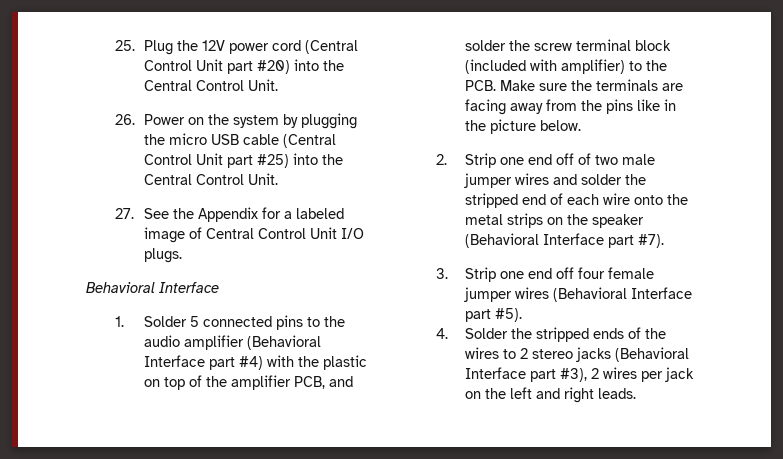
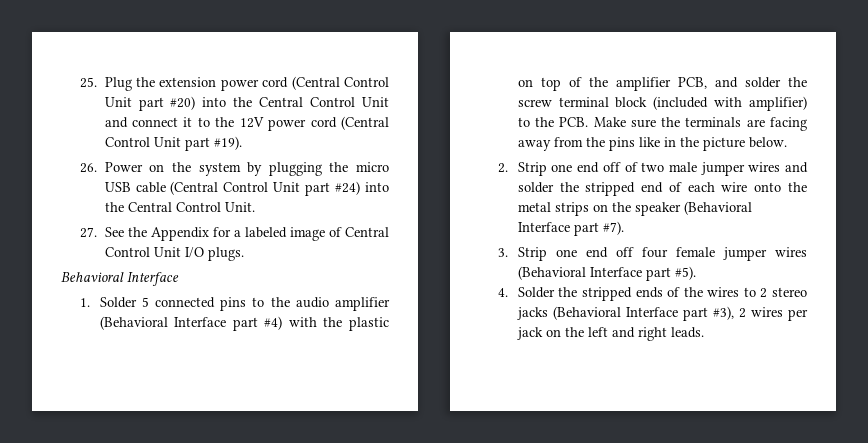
[201,40,225,51] 12V -> [159,77,217,87] extension
[247,79,278,91] Unit. -> [361,97,389,107] [104,116,389,131] [104,136,242,151] Unit and connect it to the 12V power cord (Central Control Unit part #19).
[256,154,289,168] #25) -> [335,181,361,195] #24)

